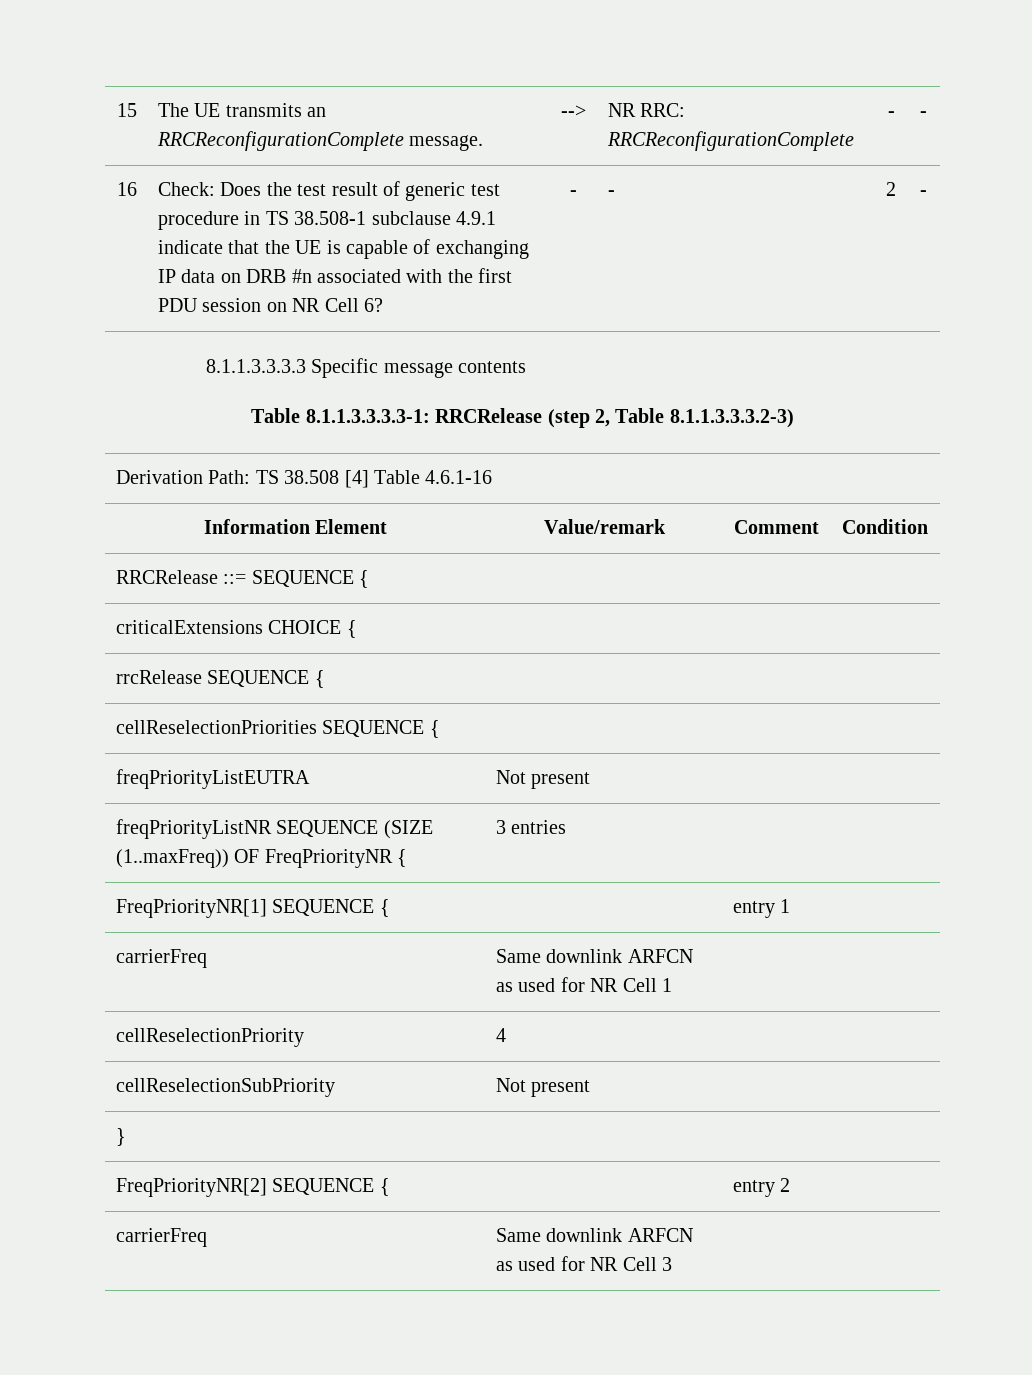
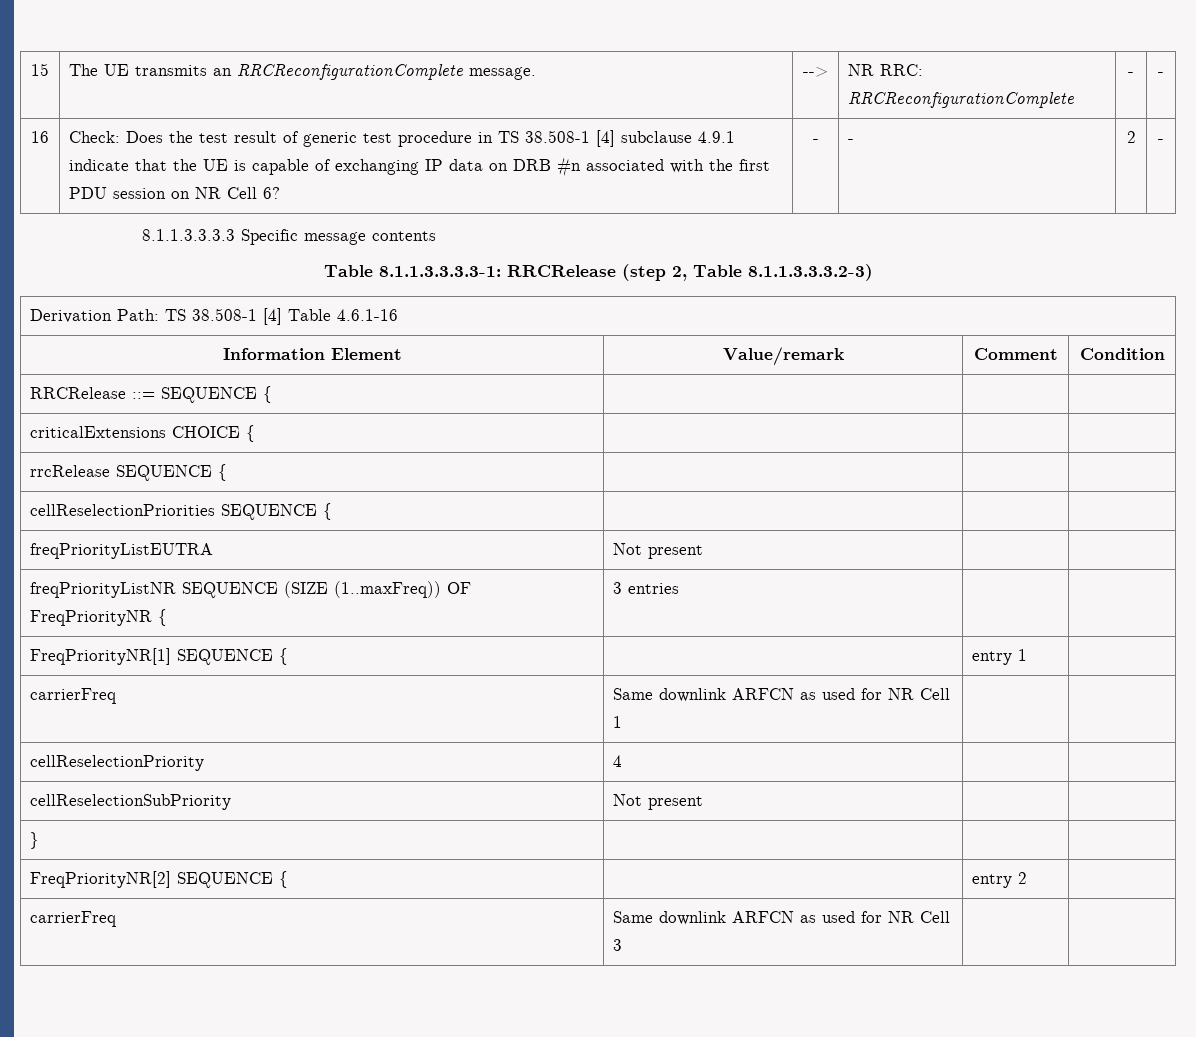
(367, 218) none -> [596,130,616,147] [4]
[284,470,340,484] 38.508 -> [192,308,258,321] 38.508-1

